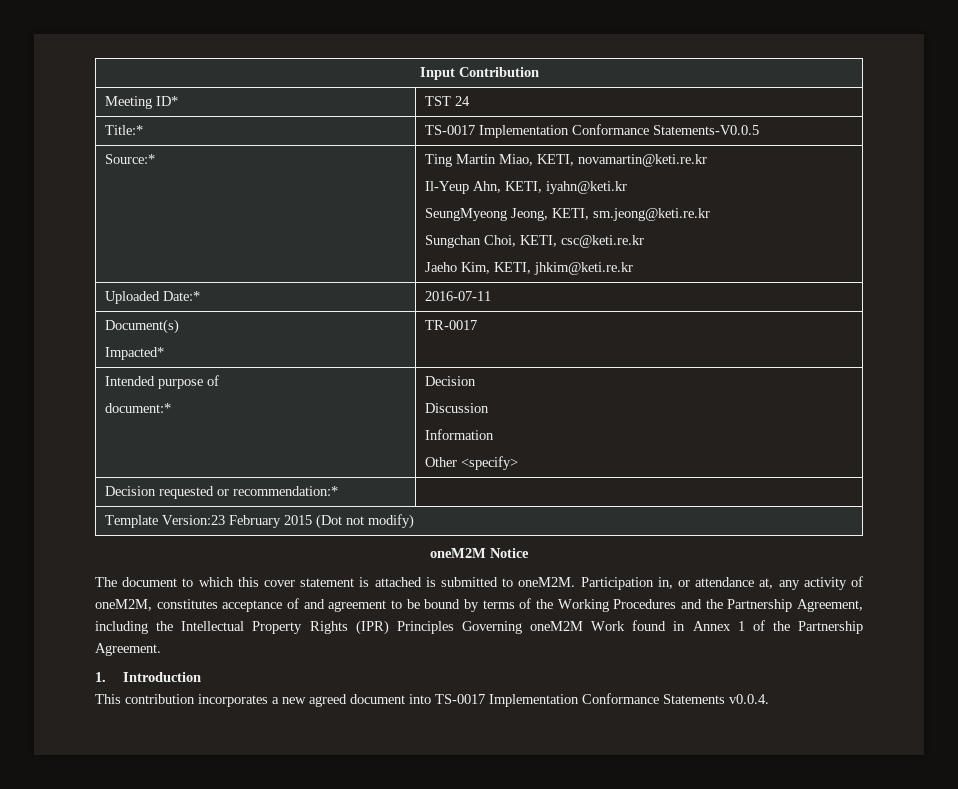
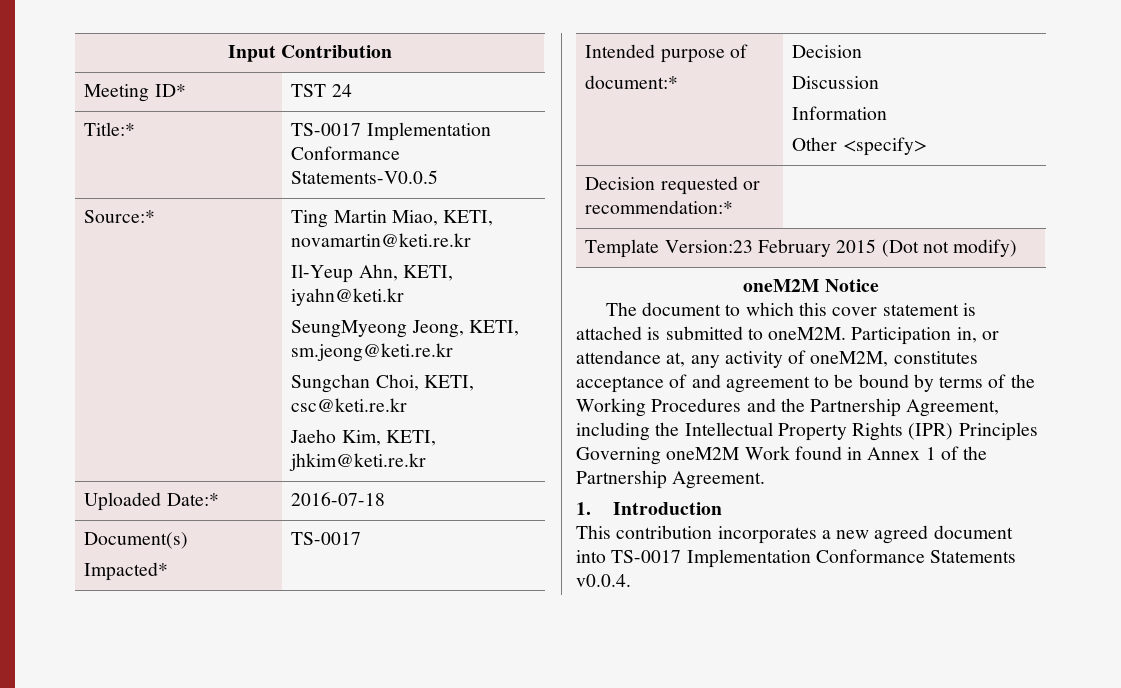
[424,291,491,301] 2016-07-11 -> [291,492,386,506] 2016-07-18
[424,320,477,330] TR-0017 -> [291,532,362,545] TS-0017

